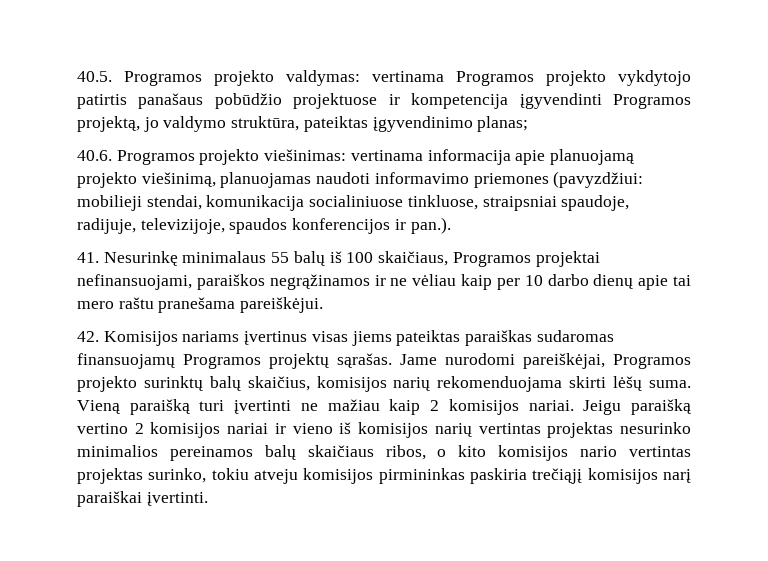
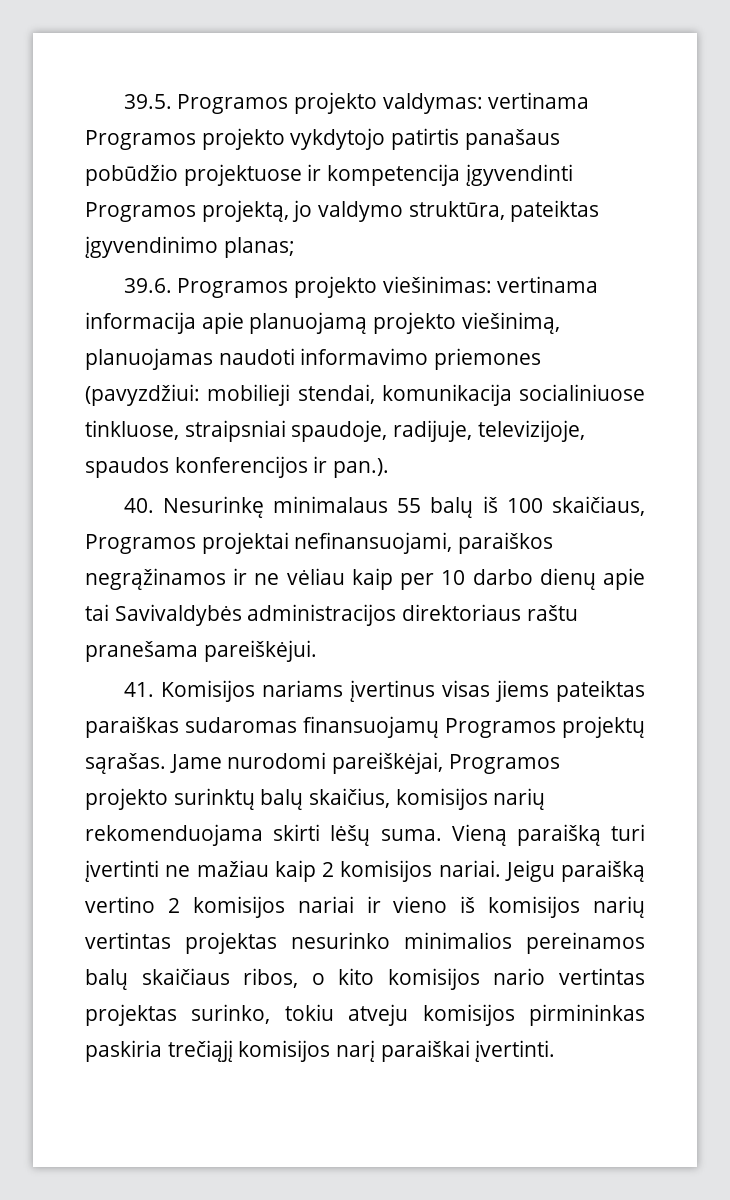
[77,71,112,82] 40.5. -> [123,94,172,109] 39.5.
[77,150,112,161] 40.6. -> [123,278,172,293] 39.6.
[77,252,99,263] 41. -> [123,498,154,513] 40.
[77,301,114,309] mero -> [114,604,522,626] Savivaldybės administracijos direktoriaus
[77,331,99,342] 42. -> [123,682,154,697] 41.

